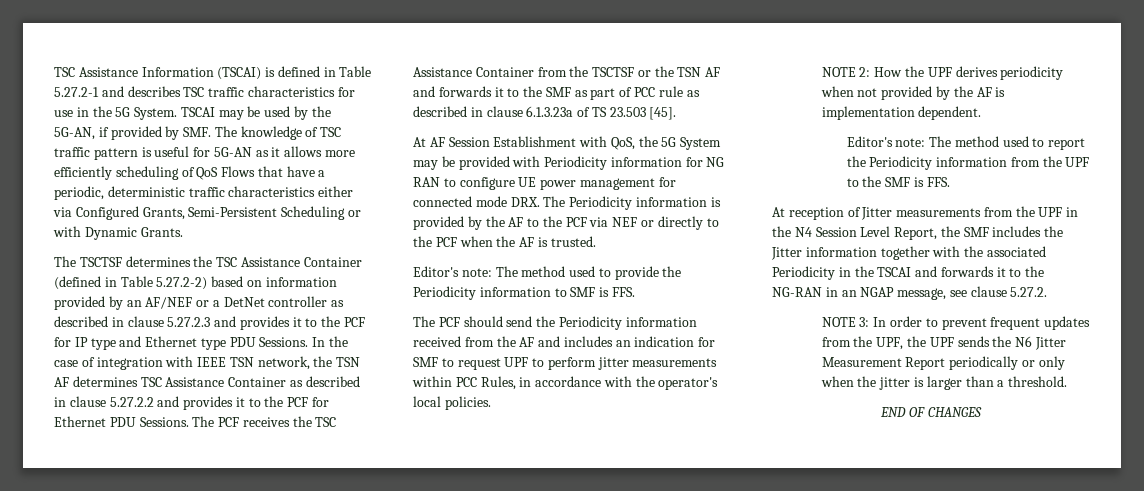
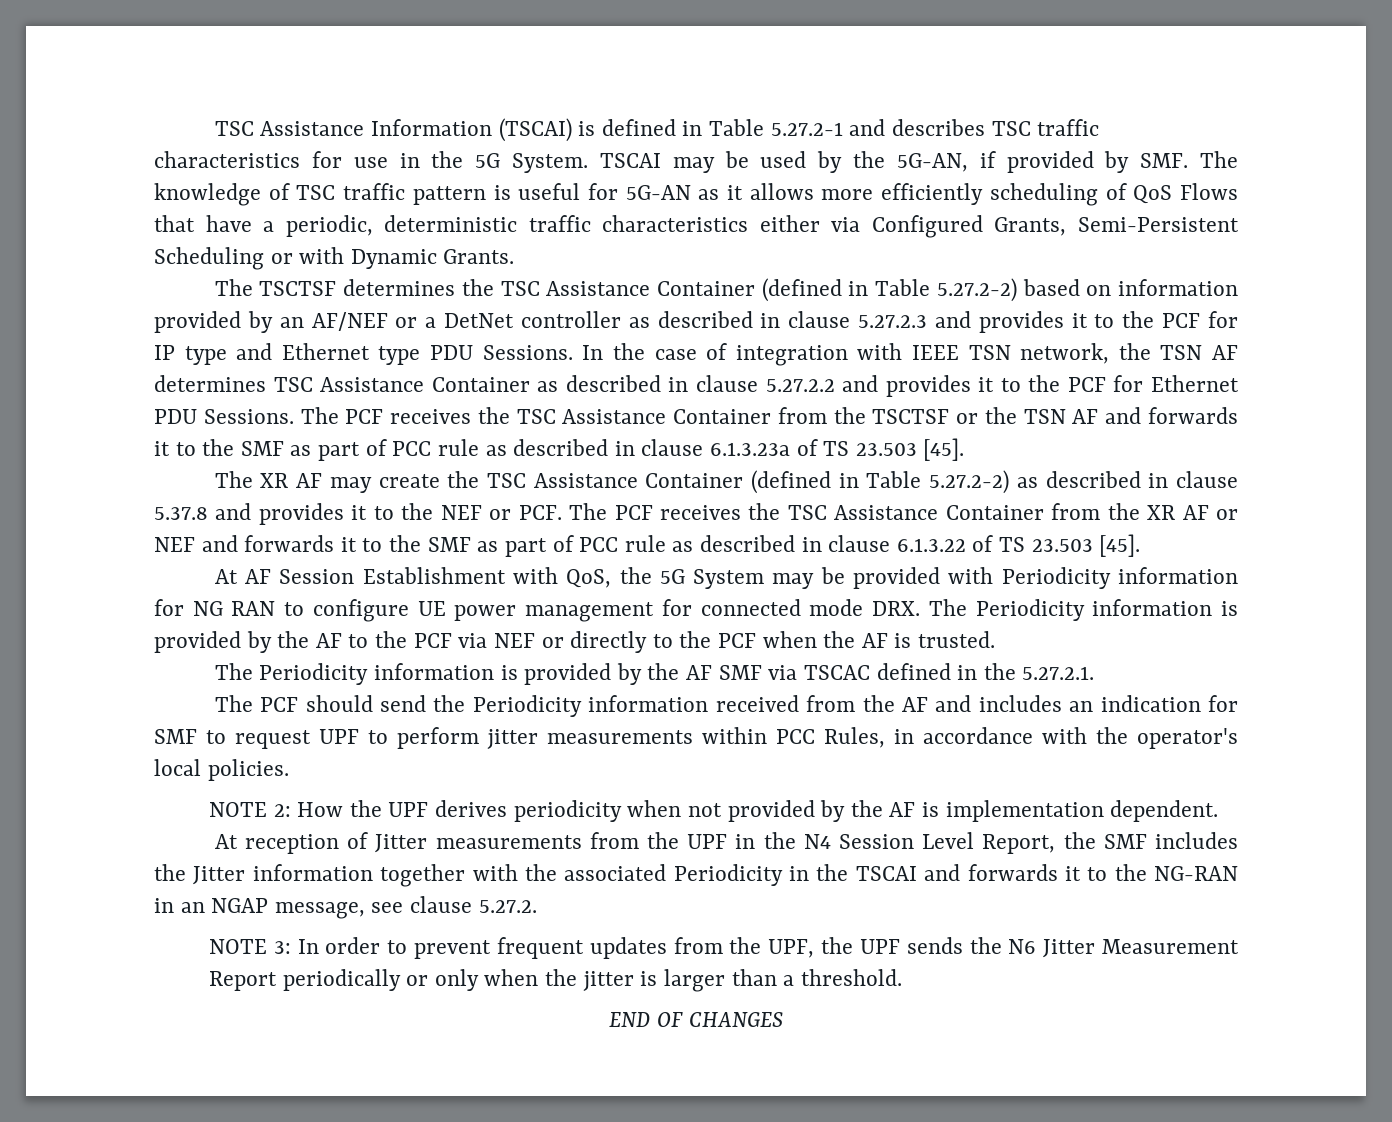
(677, 113) none -> [214,470,1239,494] [154,503,1239,525] [154,534,1141,557] // The XR AF may create the TSC Assistance Container (defined in Table 5.27.2-2) as described in clause 5.37.8 and provides it to the NEF or PCF. The PCF receives the TSC Assistance Container from the XR AF or NEF and forwards it to the SMF as part of PCC rule as described in clause 6.1.3.22 of TS 23.503 [45].
[413,266,682,280] [413,286,635,300] Editor's note: The method used to provide the Periodicity information to SMF is FFS. -> [214,663,1095,685] The Periodicity information is provided by the AF SMF via TSCAC defined in the 5.27.2.1.
[846,136,1086,150] [846,156,1090,170] [846,176,950,187] // Editor's note: The method used to report the Periodicity information from the UPF to the SMF is FFS. -> (1219, 811) none

